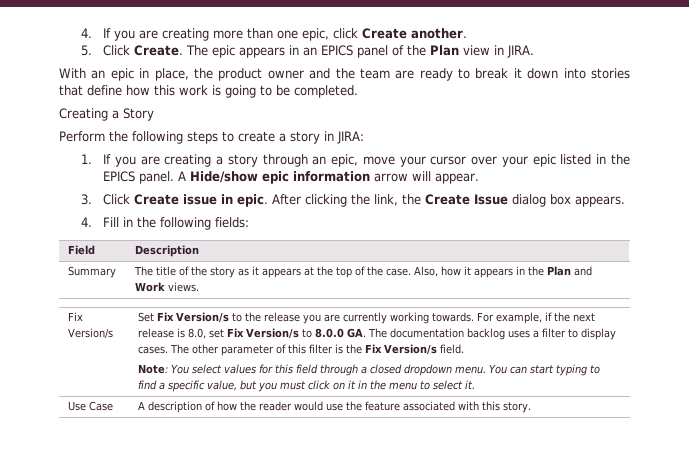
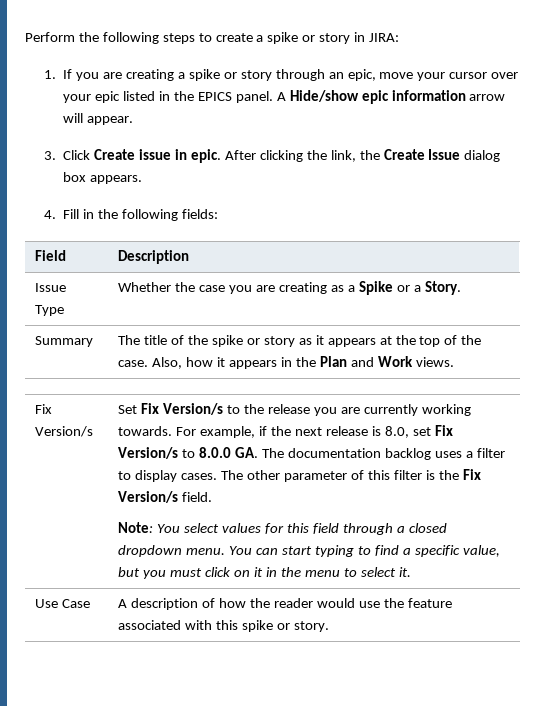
[81,28,468,41] [81,45,535,58] [59,68,631,81] [59,85,358,98] [59,108,154,121] 4. If you are creating more than one epic, click Create another. // 5. Click Create. The epic appears in an EPICS panel of the Plan view in JIRA. // With an epic in place, the product owner and the team are ready to break it down into stories that define how this work is going to be completed. // Creating a Story // -> (25, 37) none
(286, 137) none -> [267,32,316,44] spike or
(224, 160) none -> [188,69,237,81] spike or
(200, 251) none -> [35,283,67,292] [35,305,65,316] [118,281,461,295] // Issue Type | Whether the case you are creating as a Spike or a Story.
(208, 271) none -> [212,335,261,347] spike or
(501, 406) none -> [242,620,291,632] spike or

